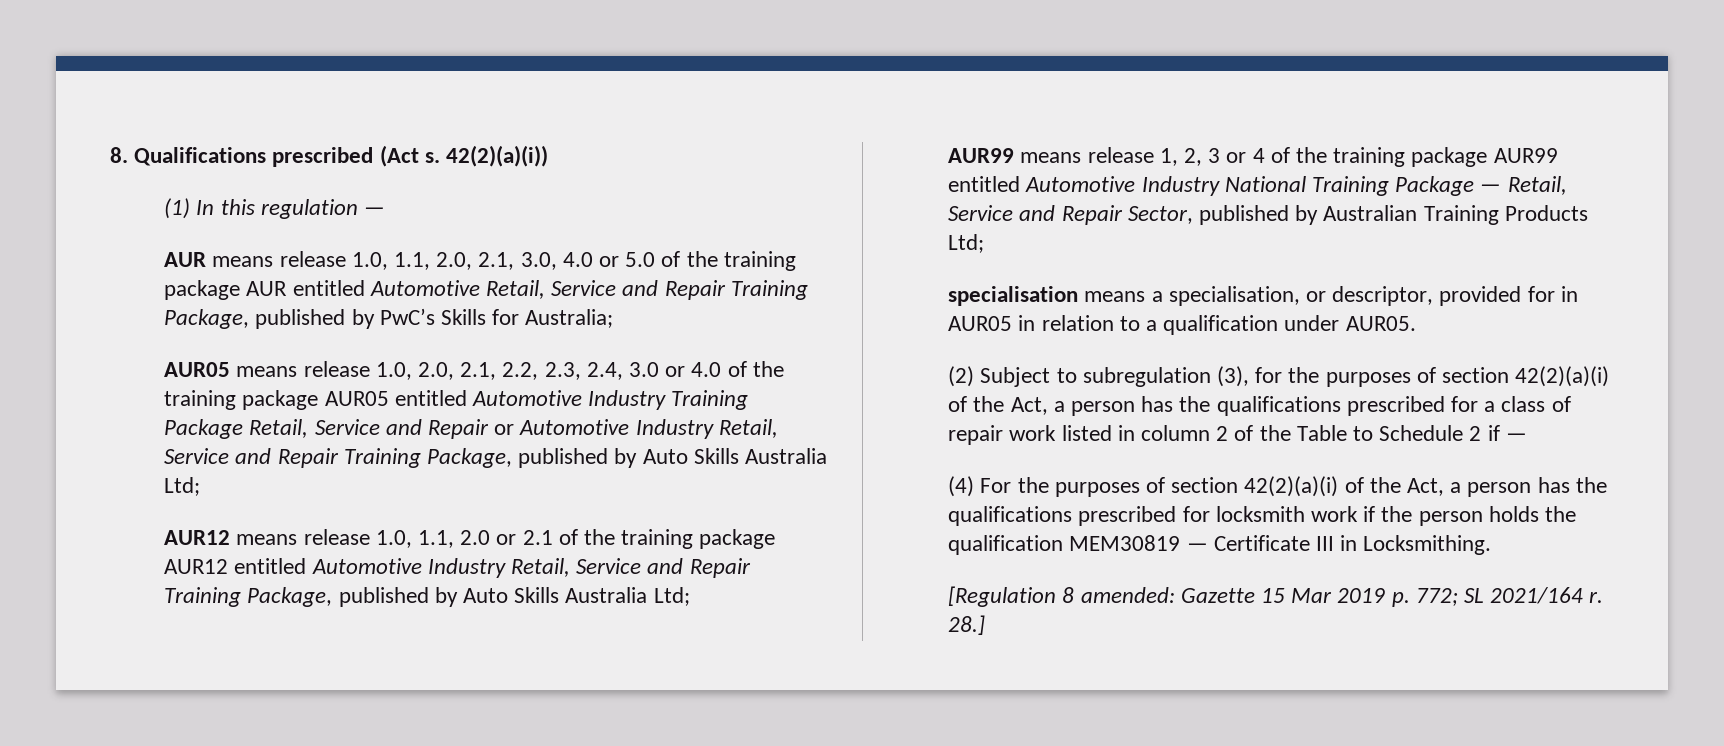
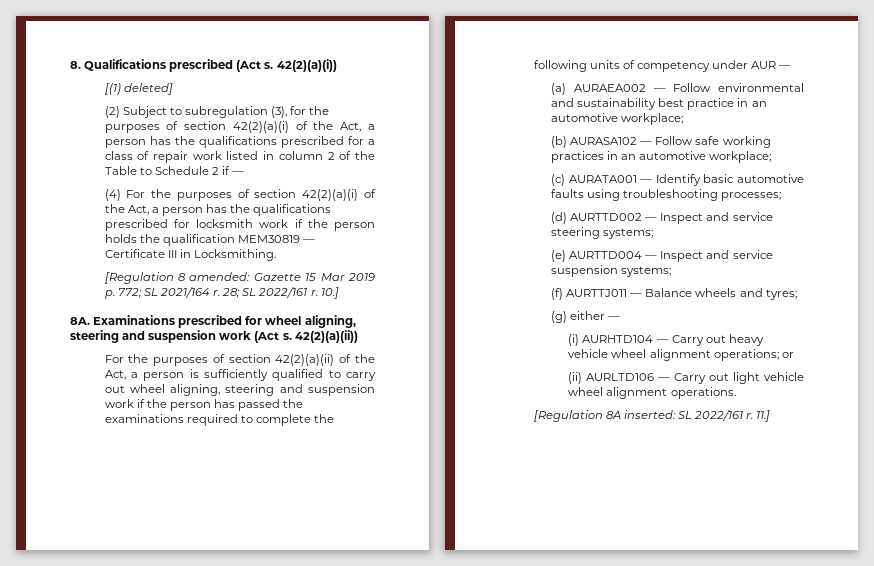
[164,198,385,219] [164,251,796,271] [164,280,808,300] [164,308,614,329] [164,361,784,380] [164,390,749,410] [164,419,778,439] [164,448,827,468] [164,477,201,496] [164,529,776,549] [164,558,751,578] [164,587,690,607] [948,147,1558,167] [948,176,1567,196] [948,205,1588,225] [948,234,985,253] [948,286,1578,306] [948,315,1416,335] (1) In this regulation — // AUR means release 1.0, 1.1, 2.0, 2.1, 3.0, 4.0 or 5.0 of the training package AUR entitled Automotive Retail, Service and Repair Training Package, published by PwC’s Skills for Australia; // AUR05 means release 1.0, 2.0, 2.1, 2.2, 2.3, 2.4, 3.0 or 4.0 of the training package AUR05 entitled Automotive Industry Training Package Retail, Service and Repair or Automotive Industry Retail, Service and Repair Training Package, published by Auto Skills Australia Ltd; // AUR12 means release 1.0, 1.1, 2.0 or 2.1 of the training package AUR12 entitled Automotive Industry Retail, Service and Repair Training Package, published by Auto Skills Australia Ltd; // AUR99 means release 1, 2, 3 or 4 of the training package AUR99 entitled Automotive Industry National Training Package — Retail, Service and Repair Sector, published by Australian Training Products Ltd; // specialisation means a specialisation, or descriptor, provided for in AUR05 in relation to a qualification under AUR05. -> [104,83,173,95] [(1) deleted]
[948,615,986,635] 28.] -> [222,287,339,299] [70,315,356,328] [70,330,358,343] [104,354,376,366] [104,369,377,381] [104,384,375,396] [104,399,304,411] [104,414,335,426] [533,60,792,72] [551,83,804,95] [551,98,767,110] [551,113,684,125] [551,136,771,148] [551,151,772,163] [551,174,804,186] [551,189,782,201] [551,212,773,224] [551,227,654,239] [551,250,773,262] [551,265,672,277] [551,288,797,300] [551,311,621,323] [568,334,764,346] [568,349,794,361] [568,372,804,384] [568,387,736,399] [533,410,771,422] 28; SL 2022/161 r. 10.] // 8A. Examinations prescribed for wheel aligning, steering and suspension work (Act s. 42(2)(a)(ii)) // For the purposes of section 42(2)(a)(ii) of the Act, a person is sufficiently qualified to carry out wheel aligning, steering and suspension work if the person has passed the examinations required to complete the following units of competency under AUR — // (a) AURAEA002 — Follow environmental and sustainability best practice in an automotive workplace; // (b) AURASA102 — Follow safe working practices in an automotive workplace; // (c) AURATA001 — Identify basic automotive faults using troubleshooting processes; // (d) AURTTD002 — Inspect and service steering systems; // (e) AURTTD004 — Inspect and service suspension systems; // (f) AURTTJ011 — Balance wheels and tyres; // (g) either — // (i) AURHTD104 — Carry out heavy vehicle wheel alignment operations; or // (ii) AURLTD106 — Carry out light vehicle wheel alignment operations. // [Regulation 8A inserted: SL 2022/161 r. 11.]

